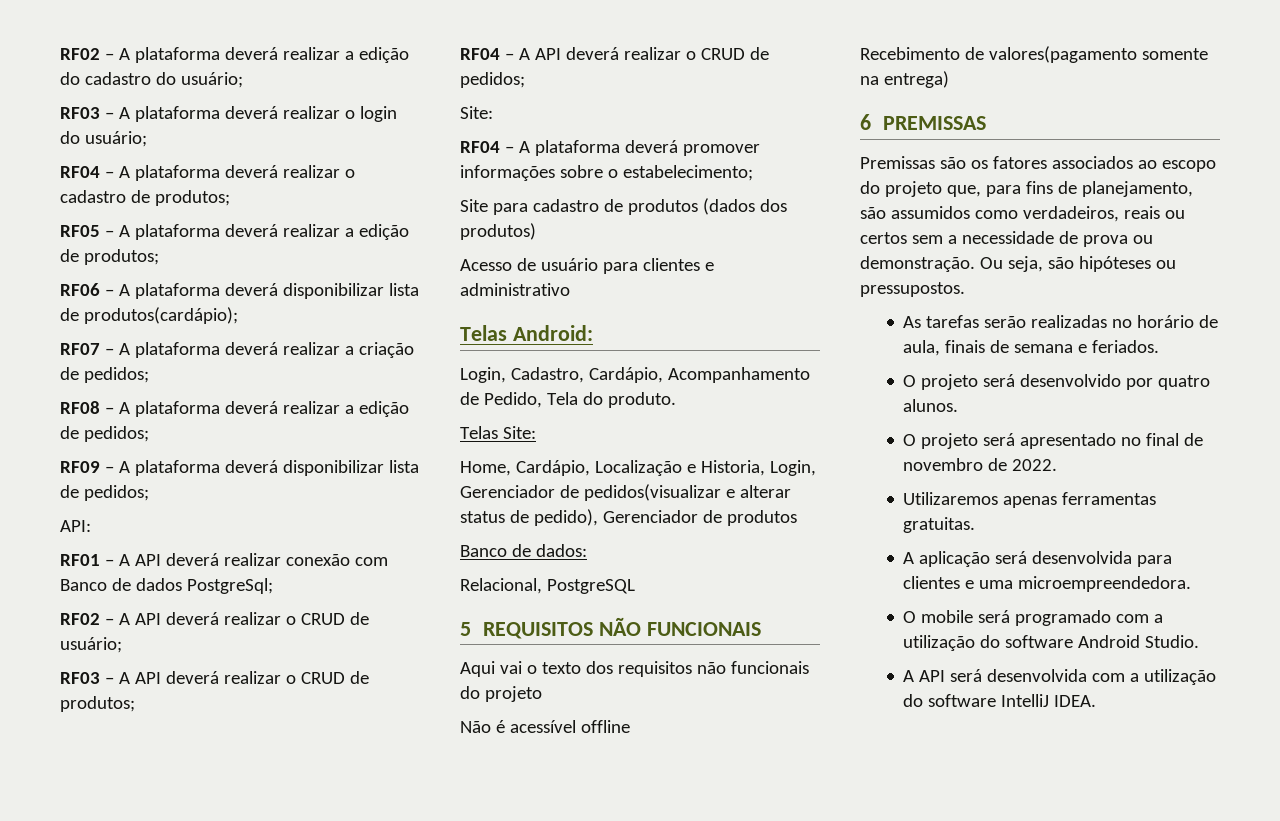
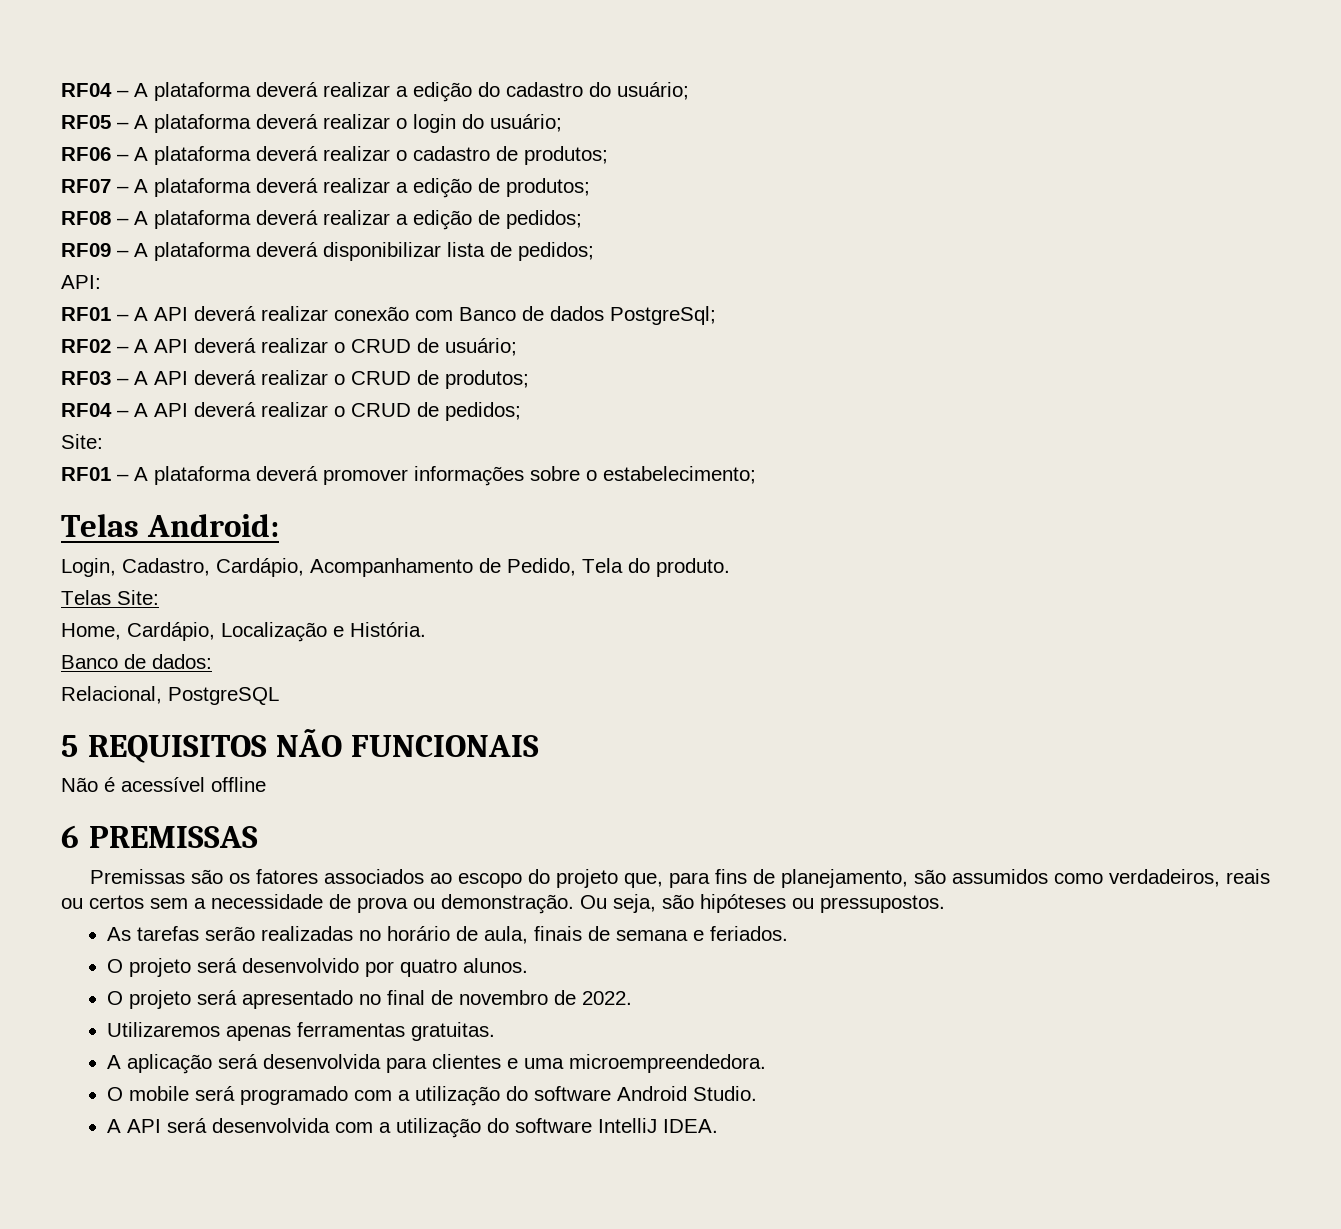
[60,48,100,60] RF02 -> [61,83,112,97] RF04
[60,107,100,119] RF03 -> [61,115,111,129] RF05
[60,166,100,178] RF04 -> [61,147,111,161] RF06
[60,225,100,237] RF05 -> [61,179,111,193] RF07
[60,283,419,299] [60,307,238,324] [60,342,414,358] [60,367,149,383] // RF06 – A plataforma deverá disponibilizar lista de produtos(cardápio); // RF07 – A plataforma deverá realizar a criação de pedidos; -> (590, 187) none
[460,141,500,153] RF04 -> [61,467,111,481] RF01
[460,198,787,215] [460,223,536,240] [460,258,714,274] [460,283,570,296] // Site para cadastro de produtos (dados dos produtos) // Acesso de usuário para clientes e administrativo -> (756, 475) none
[700,460,816,476] [460,484,791,501] [460,509,797,526] Historia, Login, Gerenciador de pedidos(visualizar e alterar status de pedido), Gerenciador de produtos -> [350,622,426,637] História.
[460,661,809,677] [460,686,542,702] [460,720,630,733] [860,46,1208,63] [860,71,949,88] Aqui vai o texto dos requisitos não funcionais do projeto // Não é acessível offline // Recebimento de valores(pagamento somente na entrega) -> [61,777,266,792] Não é acessível offline

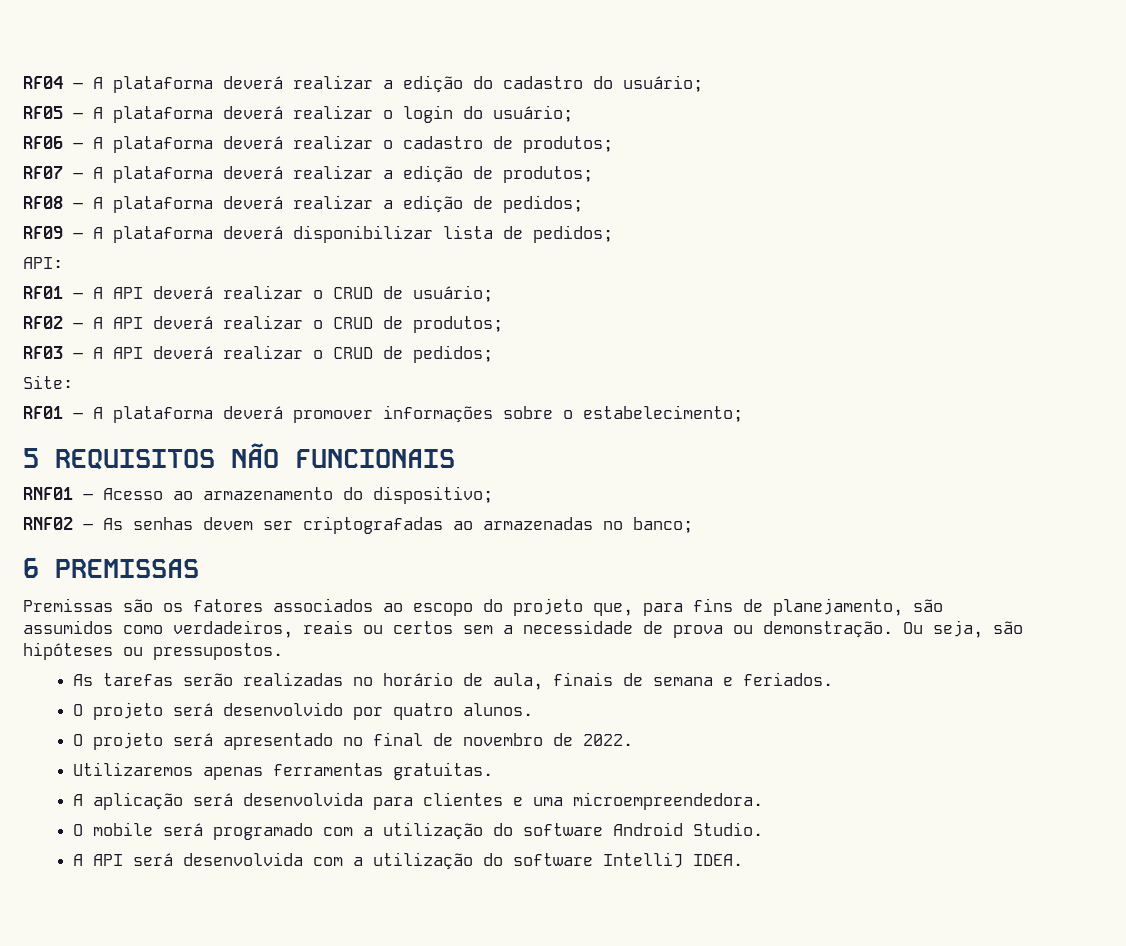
[334,306,716,325] conexão com Banco de dados PostgreSql; -> [313,285,493,302] o CRUD de usuário;
[445,338,517,356] usuário; -> [413,316,503,333] produtos;
[445,370,529,389] [61,402,439,417] produtos; // RF04 – A API deverá realizar o CRUD de -> (403, 352) none
[61,514,279,537] [61,558,730,577] [61,590,159,605] [61,622,426,642] [61,654,212,669] [61,686,279,705] [61,729,539,763] [61,777,266,792] Telas Android: // Login, Cadastro, Cardápio, Acompanhamento de Pedido, Tela do produto. // Telas Site: // Home, Cardápio, Localização e História. // Banco de dados: // Relacional, PostgreSQL // 5 REQUISITOS NÃO FUNCIONAIS // Não é acessível offline -> [23,443,455,470] [23,486,493,504] [23,516,693,534] 5 REQUISITOS NÃO FUNCIONAIS // RNF01 – Acesso ao armazenamento do dispositivo; // RNF02 – As senhas devem ser criptografadas ao armazenadas no banco;

